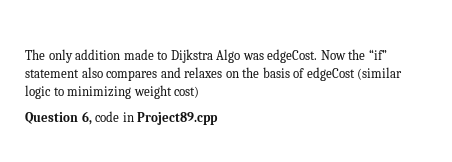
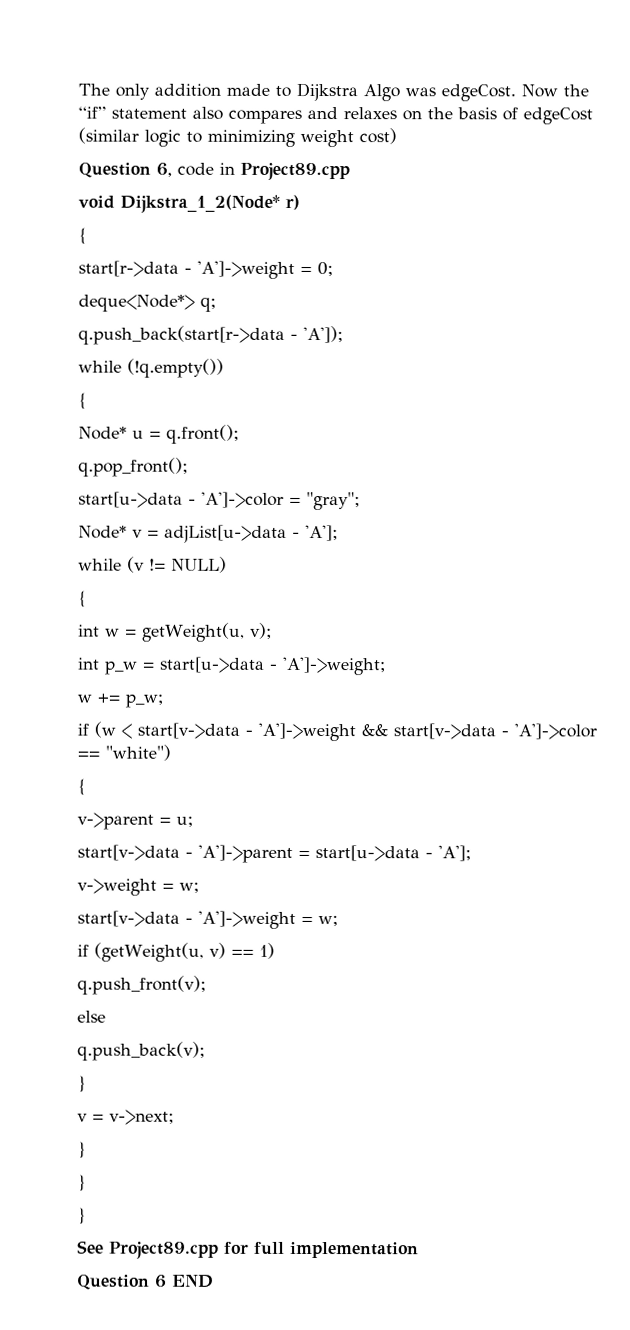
(219, 118) none -> [78,194,300,213] [78,227,88,245] [78,260,333,279] [78,294,216,312] [78,325,343,345] [78,358,224,378] [78,392,88,410] [78,424,239,444] [78,457,188,477] [78,491,360,511] [78,524,338,543] [78,556,227,573] [78,590,88,608] [78,622,272,642] [77,656,386,676] [77,693,163,708] [77,721,597,742] [77,744,171,761] [77,778,87,796] [77,812,193,830] [77,844,471,863] [77,878,199,896] [77,910,338,929] [77,942,275,962] [77,975,206,995] [77,1010,106,1023] [77,1041,205,1061] [77,1075,87,1093] [77,1109,174,1125] [77,1141,87,1159] [77,1174,87,1192] [77,1207,87,1225] [77,1240,419,1259] [77,1274,214,1290] // void Dijkstra_1_2(Node* r) // { // start[r->data - 'A']->weight = 0; // deque<Node*> q; // q.push_back(start[r->data - 'A']); // while (!q.empty()) // { // Node* u = q.front(); // q.pop_front(); // start[u->data - 'A']->color = "gray"; // Node* v = adjList[u->data - 'A']; // while (v != NULL) // { // int w = getWeight(u, v); // int p_w = start[u->data - 'A']->weight; // w += p_w; // if (w < start[v->data - 'A']->weight && start[v->data - 'A']->color == "white") // { // v->parent = u; // start[v->data - 'A']->parent = start[u->data - 'A']; // v->weight = w; // start[v->data - 'A']->weight = w; // if (getWeight(u, v) == 1) // q.push_front(v); // else // q.push_back(v); // } // v = v->next; // } // } // } // See Project89.cpp for full implementation // Question 6 END

